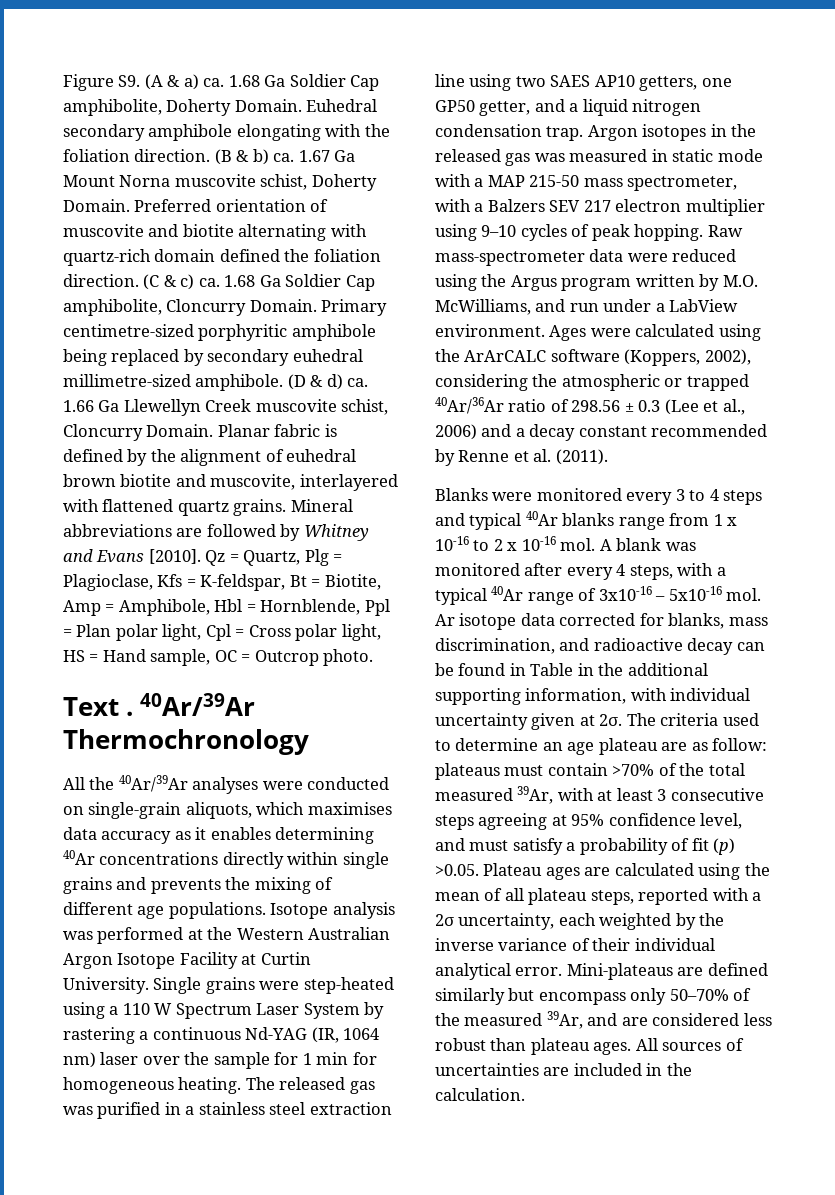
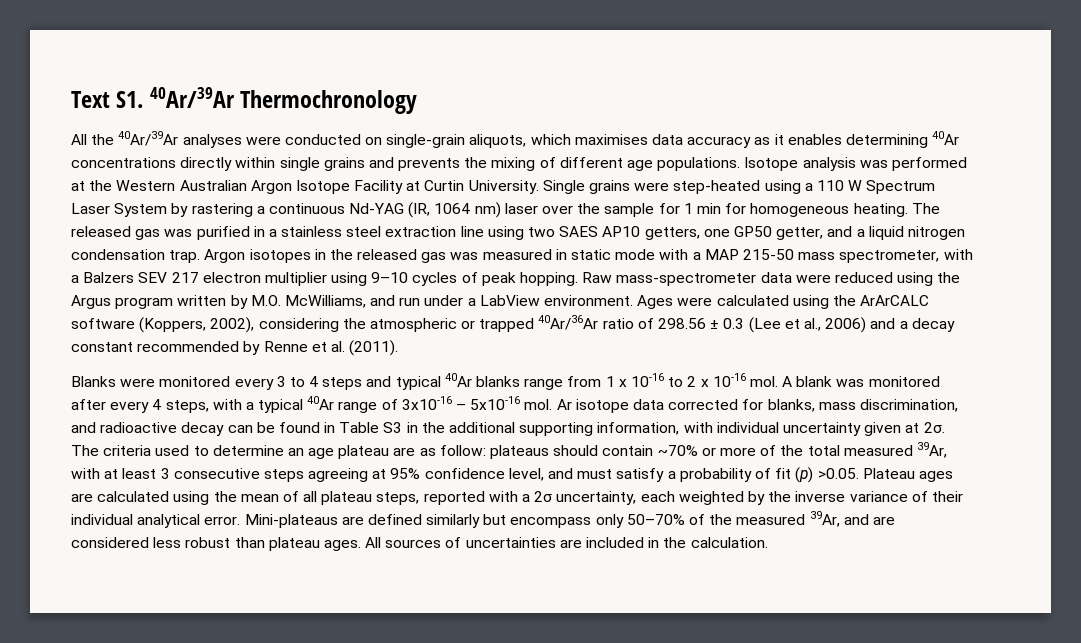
[63,74,380,91] [63,99,378,116] [63,124,390,141] [63,149,356,165] [63,174,377,191] [63,199,329,212] [63,224,367,241] [63,249,381,266] [63,274,375,291] [63,299,388,316] [63,324,376,341] [63,349,363,366] [63,374,369,391] [63,399,389,416] [63,424,337,441] [63,449,357,466] [63,474,398,491] [63,499,353,516] [63,524,369,541] [63,549,343,566] [63,574,381,591] [63,599,390,616] [63,624,381,641] [63,649,374,666] [63,697,133,716] Figure S9. (A & a) ca. 1.68 Ga Soldier Cap amphibolite, Doherty Domain. Euhedral secondary amphibole elongating with the foliation direction. (B & b) ca. 1.67 Ga Mount Norna muscovite schist, Doherty Domain. Preferred orientation of muscovite and biotite alternating with quartz-rich domain defined the foliation direction. (C & c) ca. 1.68 Ga Soldier Cap amphibolite, Cloncurry Domain. Primary centimetre-sized porphyritic amphibole being replaced by secondary euhedral millimetre-sized amphibole. (D & d) ca. 1.66 Ga Llewellyn Creek muscovite schist, Cloncurry Domain. Planar fabric is defined by the alignment of euhedral brown biotite and muscovite, interlayered with flattened quartz grains. Mineral abbreviations are followed by Whitney and Evans [2010]. Qz = Quartz, Plg = Plagioclase, Kfs = K-feldspar, Bt = Biotite, Amp = Amphibole, Hbl = Hornblende, Ppl = Plan polar light, Cpl = Cross polar light, HS = Hand sample, OC = Outcrop photo. // Text . -> [71,91,144,108] Text S1.
(574, 669) none -> [383,422,403,433] S3
[504,763,655,776] must contain >70% -> [553,445,756,456] should contain ~70% or more

